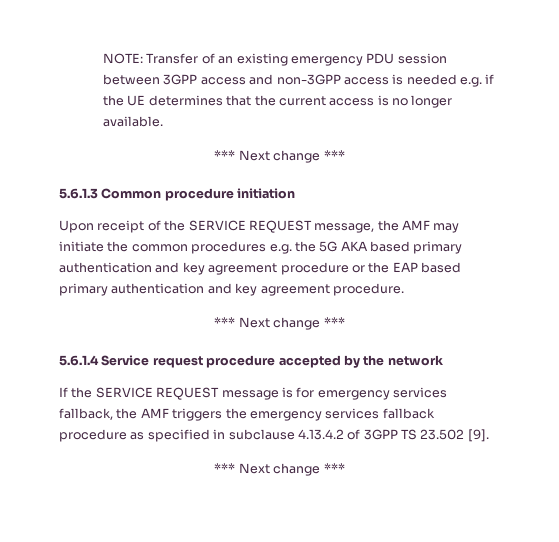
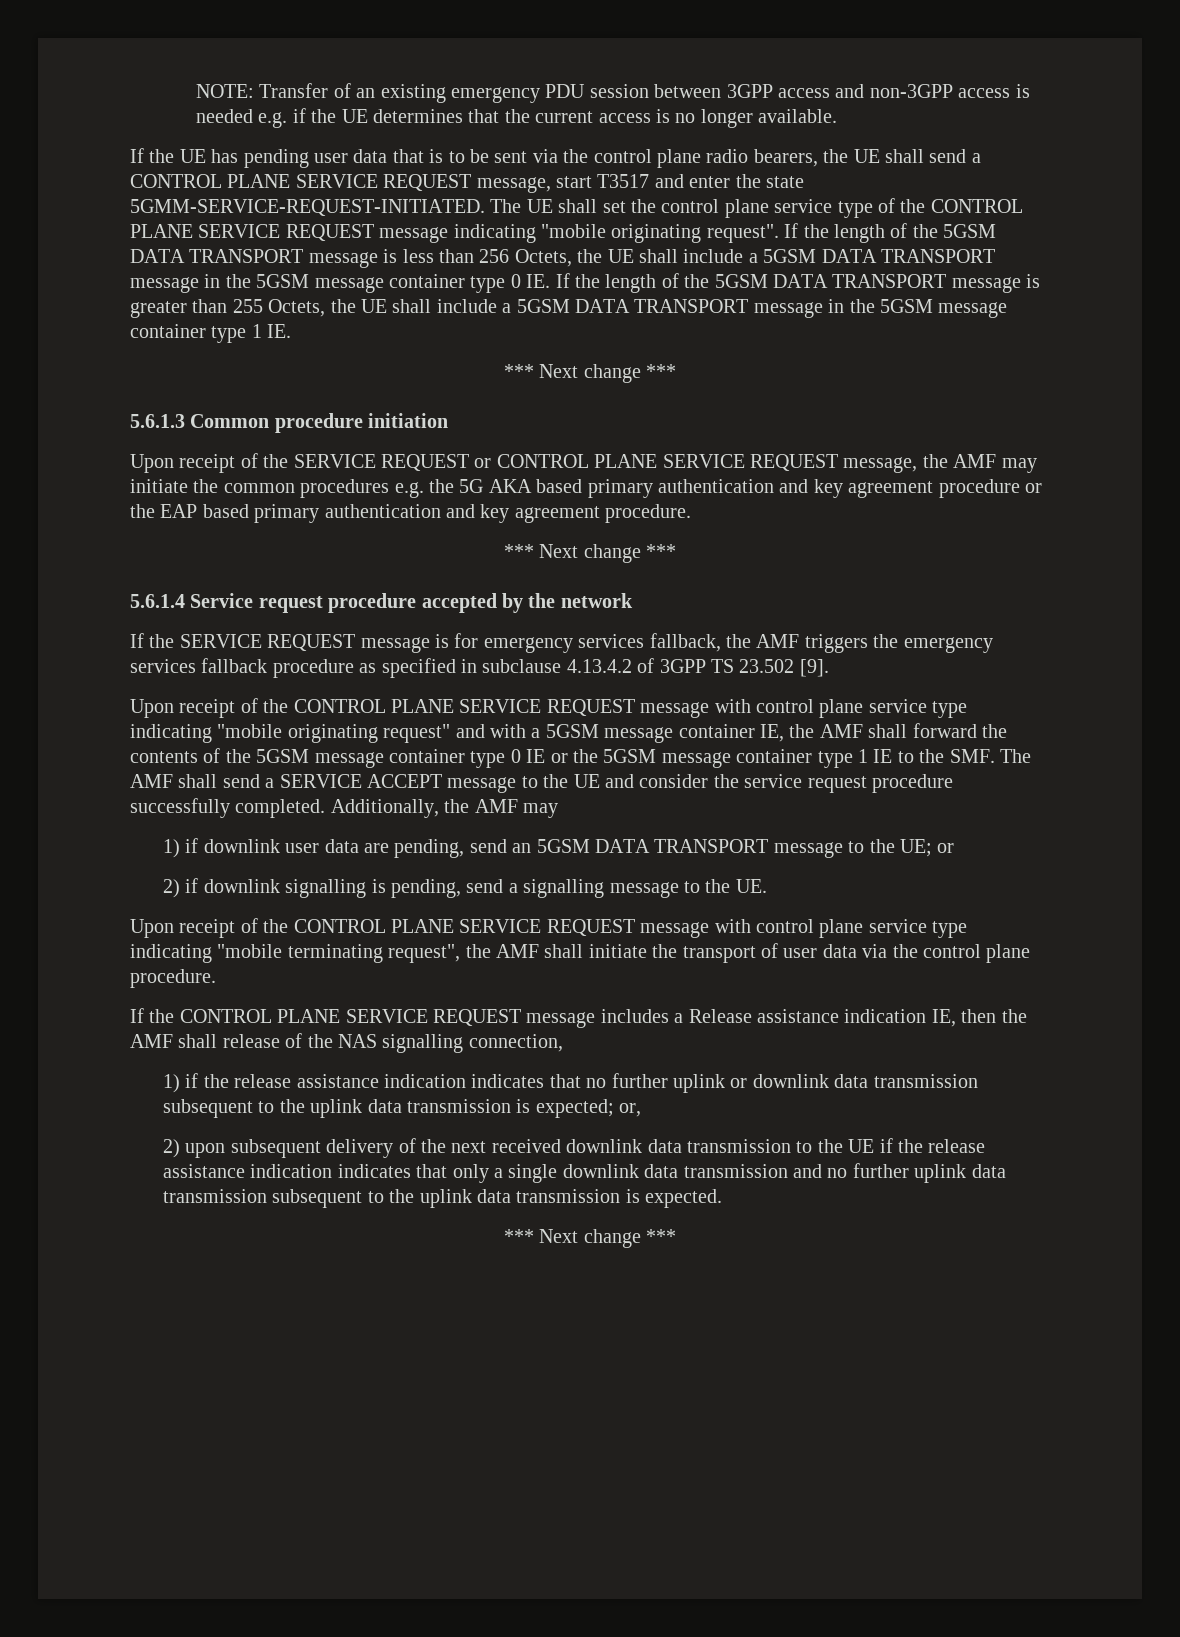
(164, 121) none -> [130,148,981,168] [130,174,804,193] [130,198,1023,218] [130,223,997,243] [130,249,995,268] [130,273,1041,293] [130,299,1008,318] [130,324,292,343] // If the UE has pending user data that is to be sent via the control plane radio bearers, the UE shall send a CONTROL PLANE SERVICE REQUEST message, start T3517 and enter the state 5GMM-SERVICE-REQUEST-INITIATED. The UE shall set the control plane service type of the CONTROL PLANE SERVICE REQUEST message indicating "mobile originating request". If the length of the 5GSM DATA TRANSPORT message is less than 256 Octets, the UE shall include a 5GSM DATA TRANSPORT message in the 5GSM message container type 0 IE. If the length of the 5GSM DATA TRANSPORT message is greater than 255 Octets, the UE shall include a 5GSM DATA TRANSPORT message in the 5GSM message container type 1 IE.
(312, 226) none -> [474,454,838,471] or CONTROL PLANE SERVICE REQUEST
(489, 435) none -> [130,698,968,718] [130,723,1007,743] [130,748,1031,768] [130,774,953,793] [130,798,558,818] [162,838,955,858] [162,878,767,898] [130,918,968,938] [130,943,1031,963] [130,969,216,988] [130,1008,1027,1028] [130,1033,563,1053] [162,1073,978,1093] [162,1099,642,1118] [162,1138,986,1158] [162,1163,1006,1183] [162,1189,723,1208] // Upon receipt of the CONTROL PLANE SERVICE REQUEST message with control plane service type indicating "mobile originating request" and with a 5GSM message container IE, the AMF shall forward the contents of the 5GSM message container type 0 IE or the 5GSM message container type 1 IE to the SMF. The AMF shall send a SERVICE ACCEPT message to the UE and consider the service request procedure successfully completed. Additionally, the AMF may // 1) if downlink user data are pending, send an 5GSM DATA TRANSPORT message to the UE; or // 2) if downlink signalling is pending, send a signalling message to the UE. // Upon receipt of the CONTROL PLANE SERVICE REQUEST message with control plane service type indicating "mobile terminating request", the AMF shall initiate the transport of user data via the control plane procedure. // If the CONTROL PLANE SERVICE REQUEST message includes a Release assistance indication IE, then the AMF shall release of the NAS signalling connection, // 1) if the release assistance indication indicates that no further uplink or downlink data transmission subsequent to the uplink data transmission is expected; or, // 2) upon subsequent delivery of the next received downlink data transmission to the UE if the release assistance indication indicates that only a single downlink data transmission and no further uplink data transmission subsequent to the uplink data transmission is expected.

